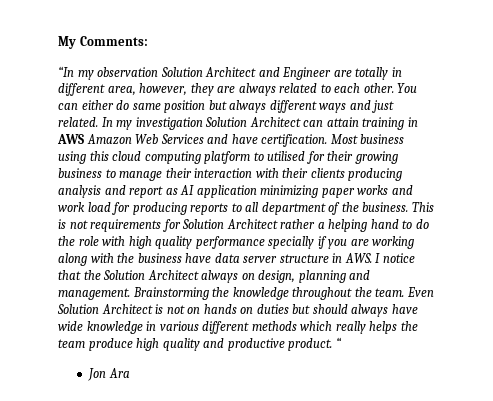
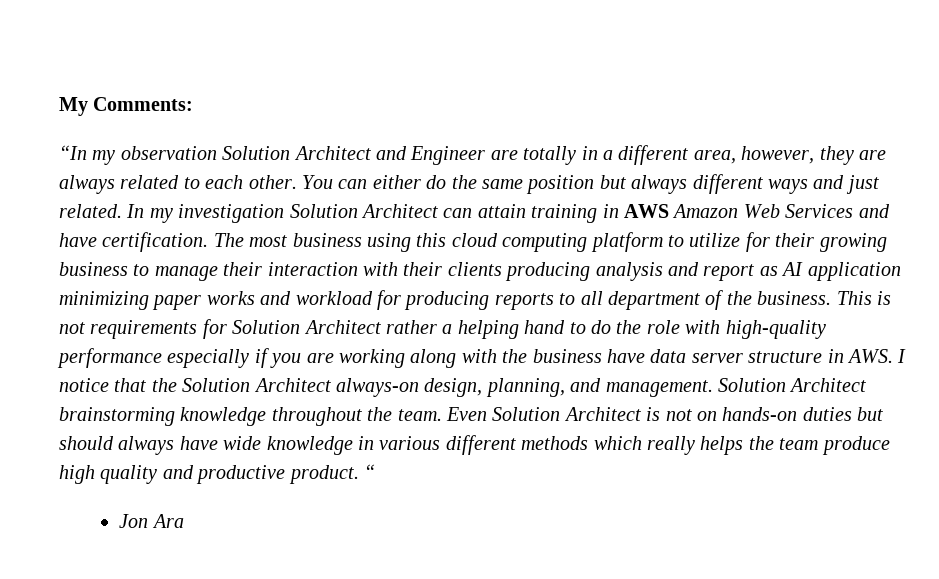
(402, 72) none -> [602,150,613,160] a
(130, 105) none -> [451,175,477,189] the
[330,134,358,144] Most -> [213,233,288,247] The most
[267,151,306,161] utilised -> [689,233,741,247] utilize
[58,202,111,212] work load -> [295,291,373,305] workload
[128,236,315,249] high quality performance specially -> [725,320,826,339] [57,348,250,368] high-quality performance especially
[201,270,371,283] [58,287,230,300] always on design, planning and management. Brainstorming the -> [336,378,867,397] [59,407,175,426] always-on design, planning, and management. Solution Architect brainstorming
[203,304,254,314] hands on -> [722,407,798,421] hands-on

